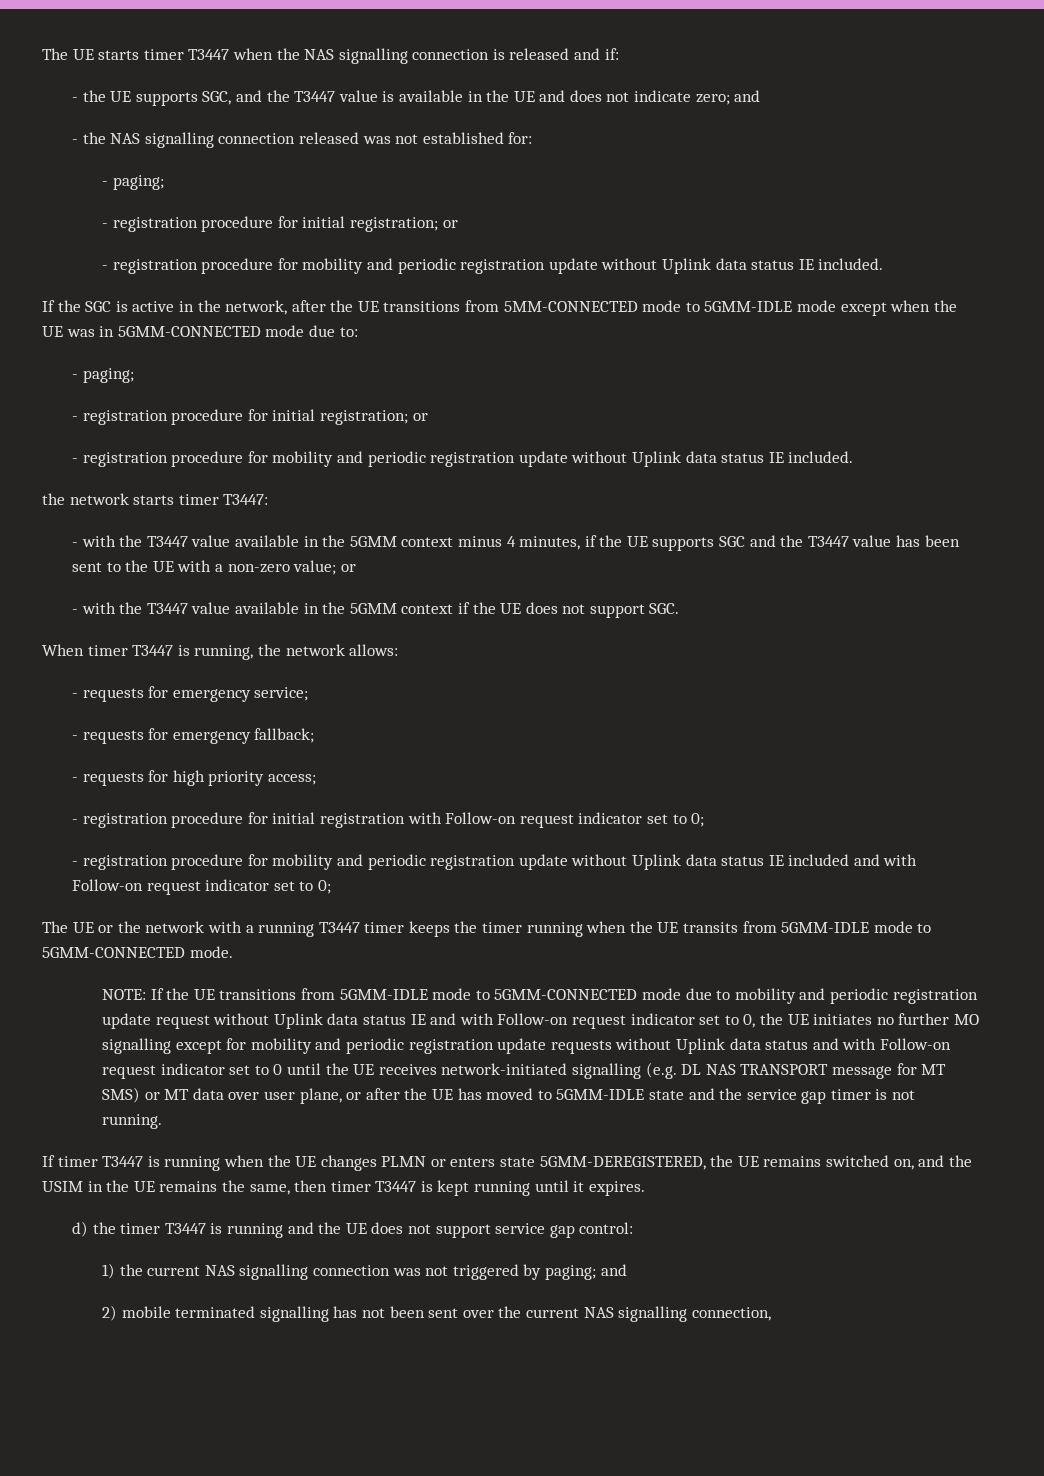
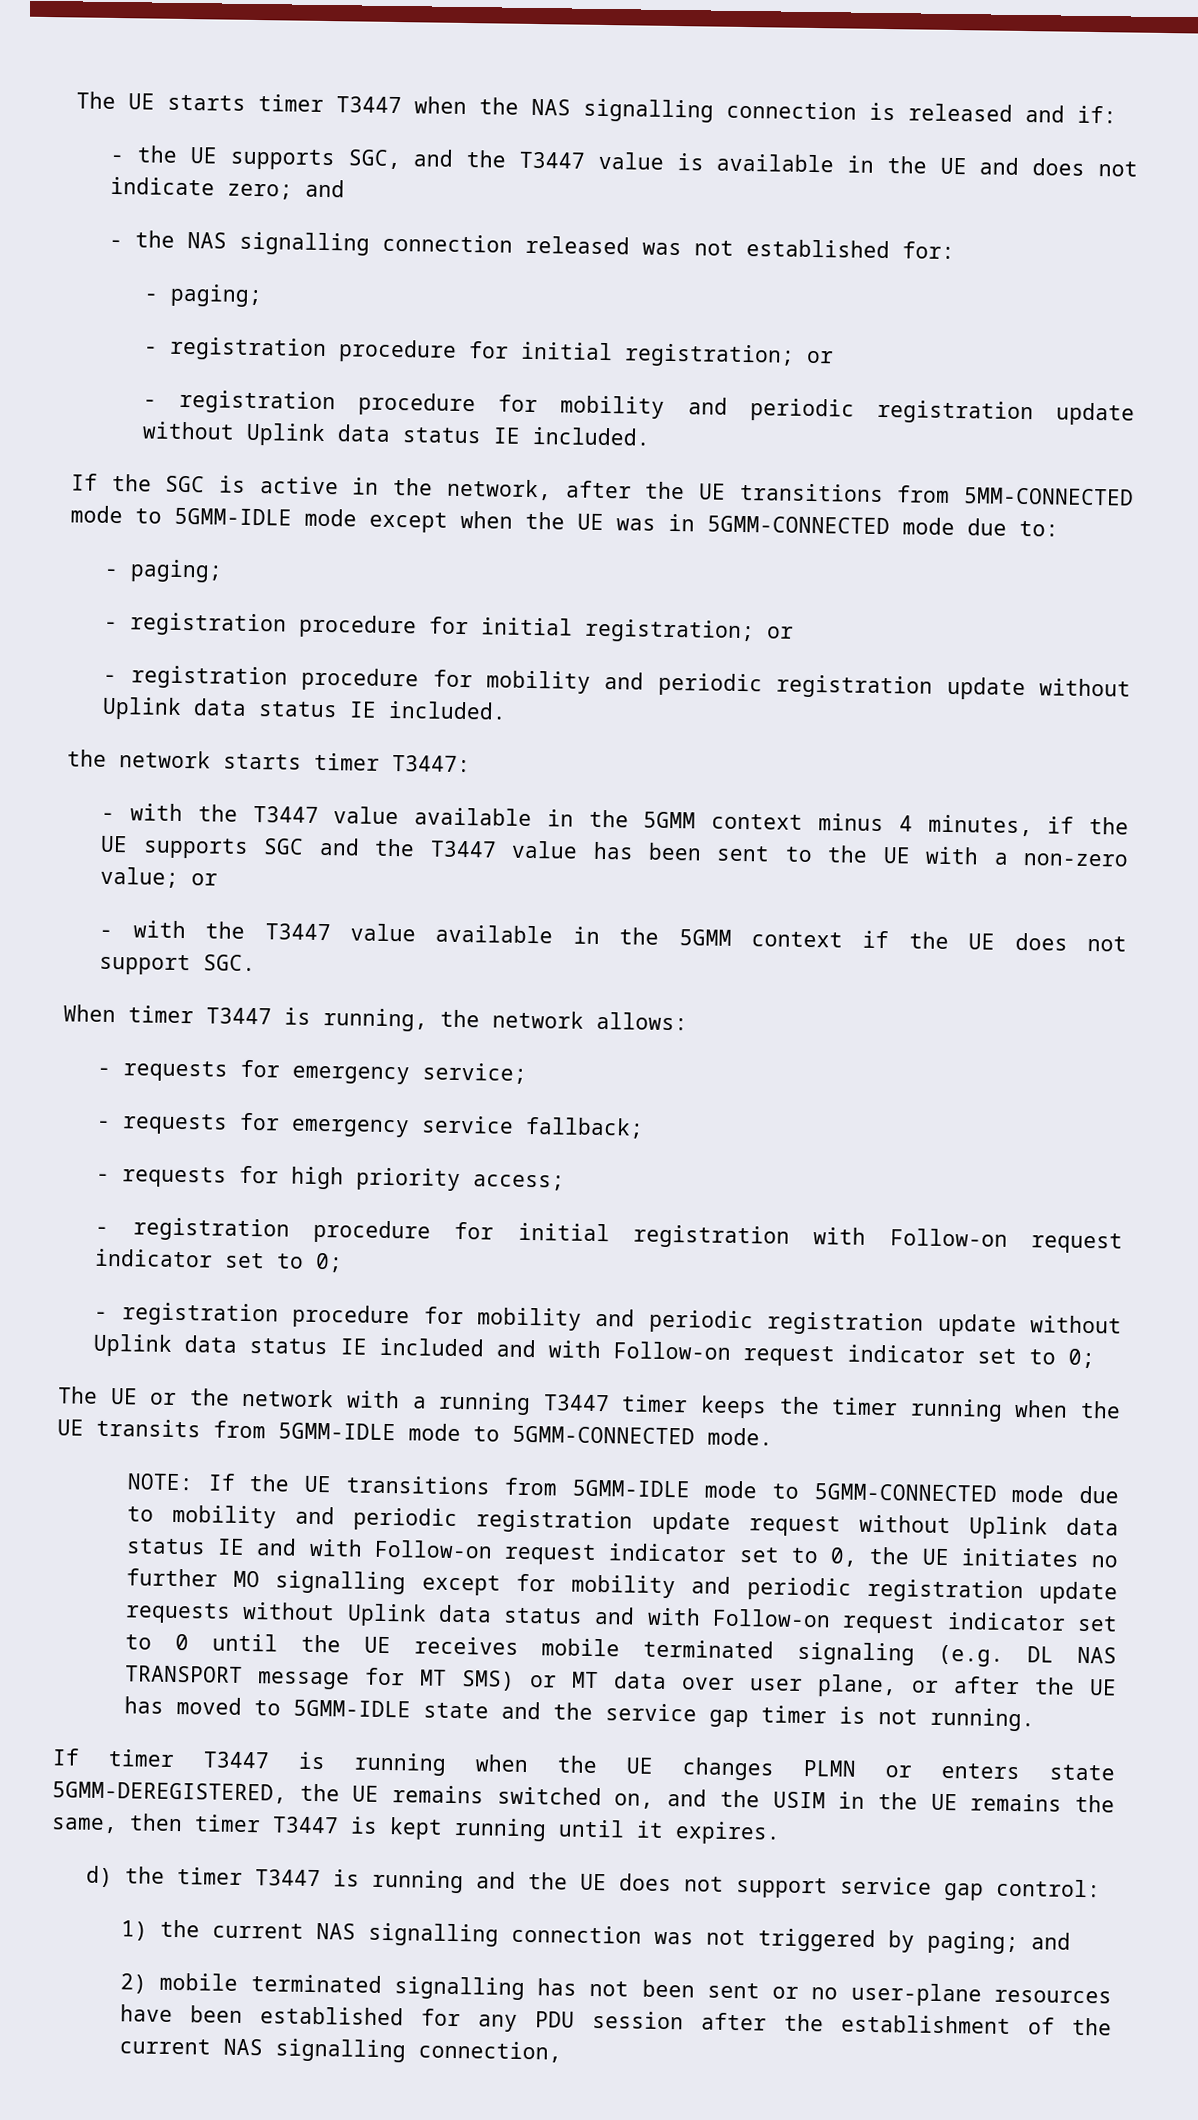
(251, 737) none -> [421,1115,515,1134] service
[441,1063,641,1079] network-initiated signalling -> [541,1638,916,1666] mobile terminated signaling
[462,1310,494,1318] over -> [772,1982,1112,2007] [119,2004,1055,2035] or no user-plane resources have been established for any PDU session after the establishment of

